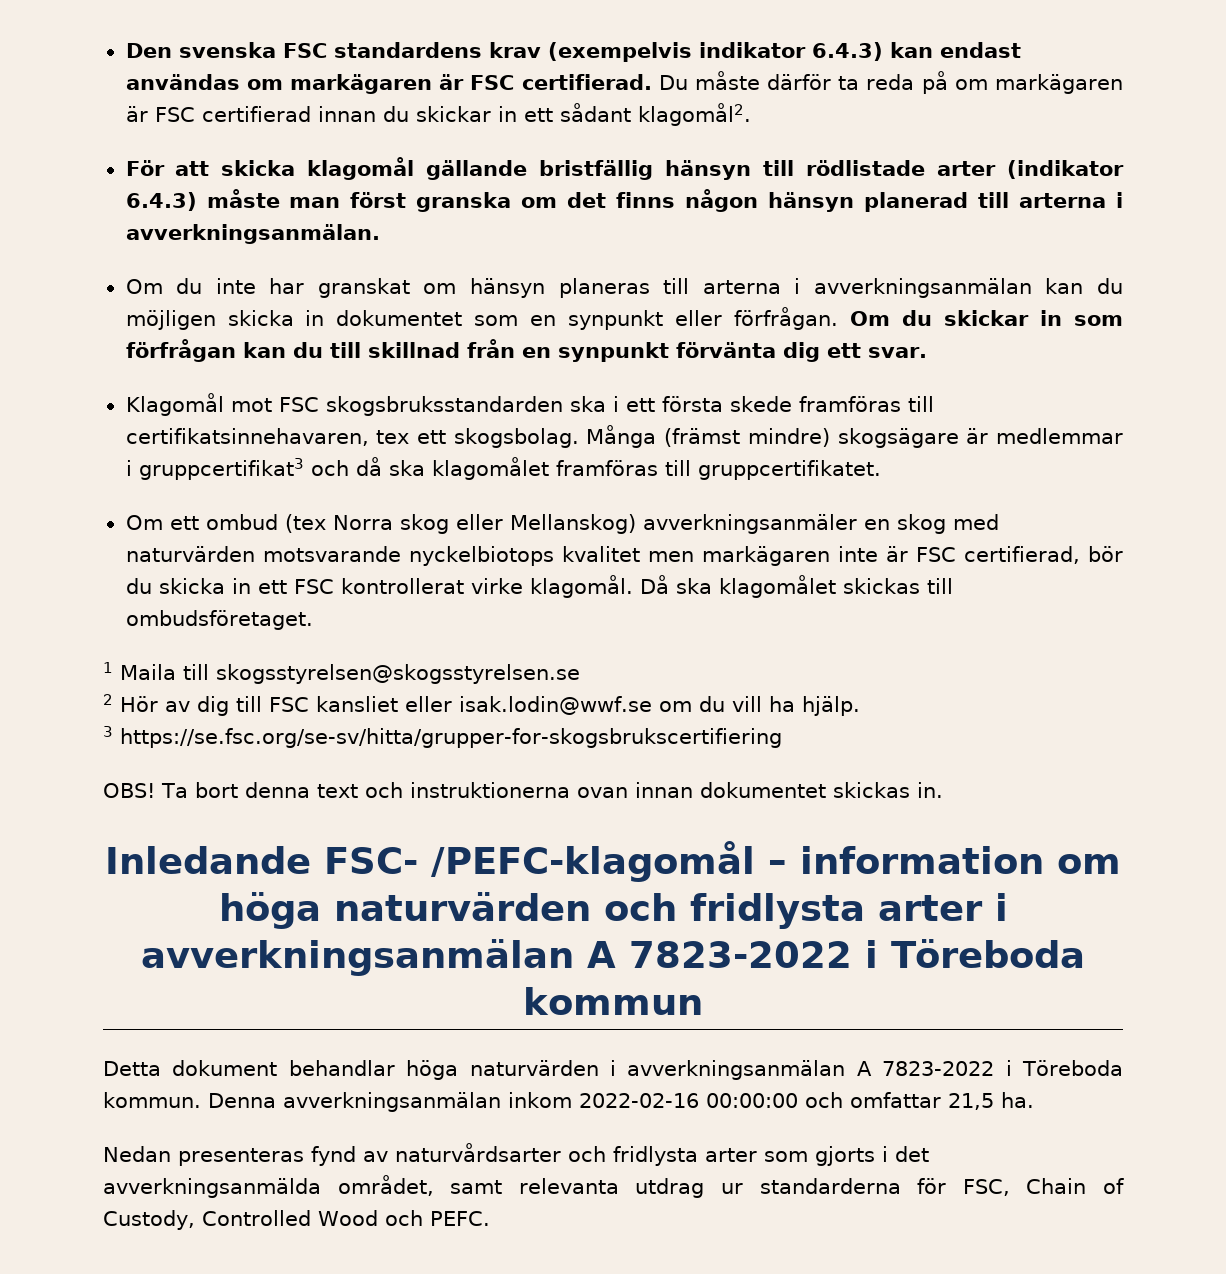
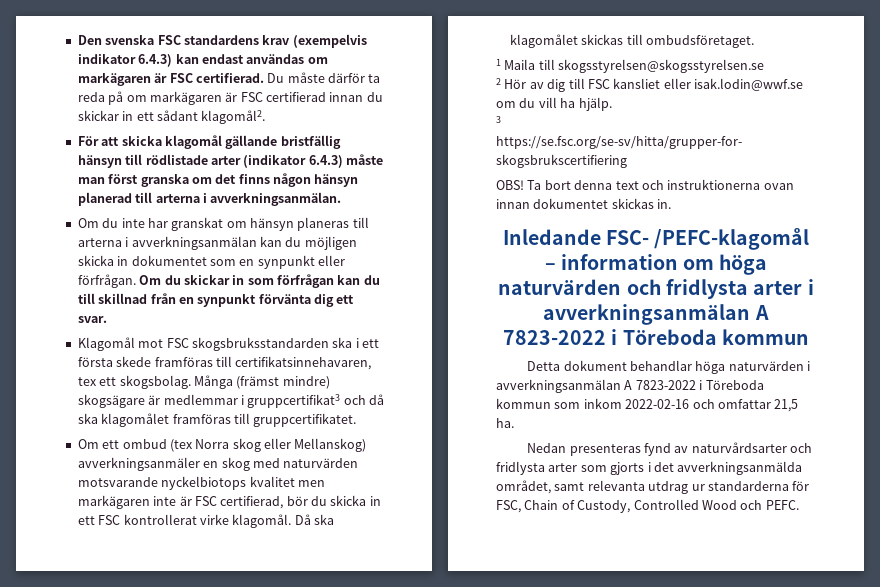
[103,1092,501,1112] kommun. Denna avverkningsanmälan -> [496,398,581,409] kommun som
[705,1093,798,1108] 00:00:00 -> (690, 404) none

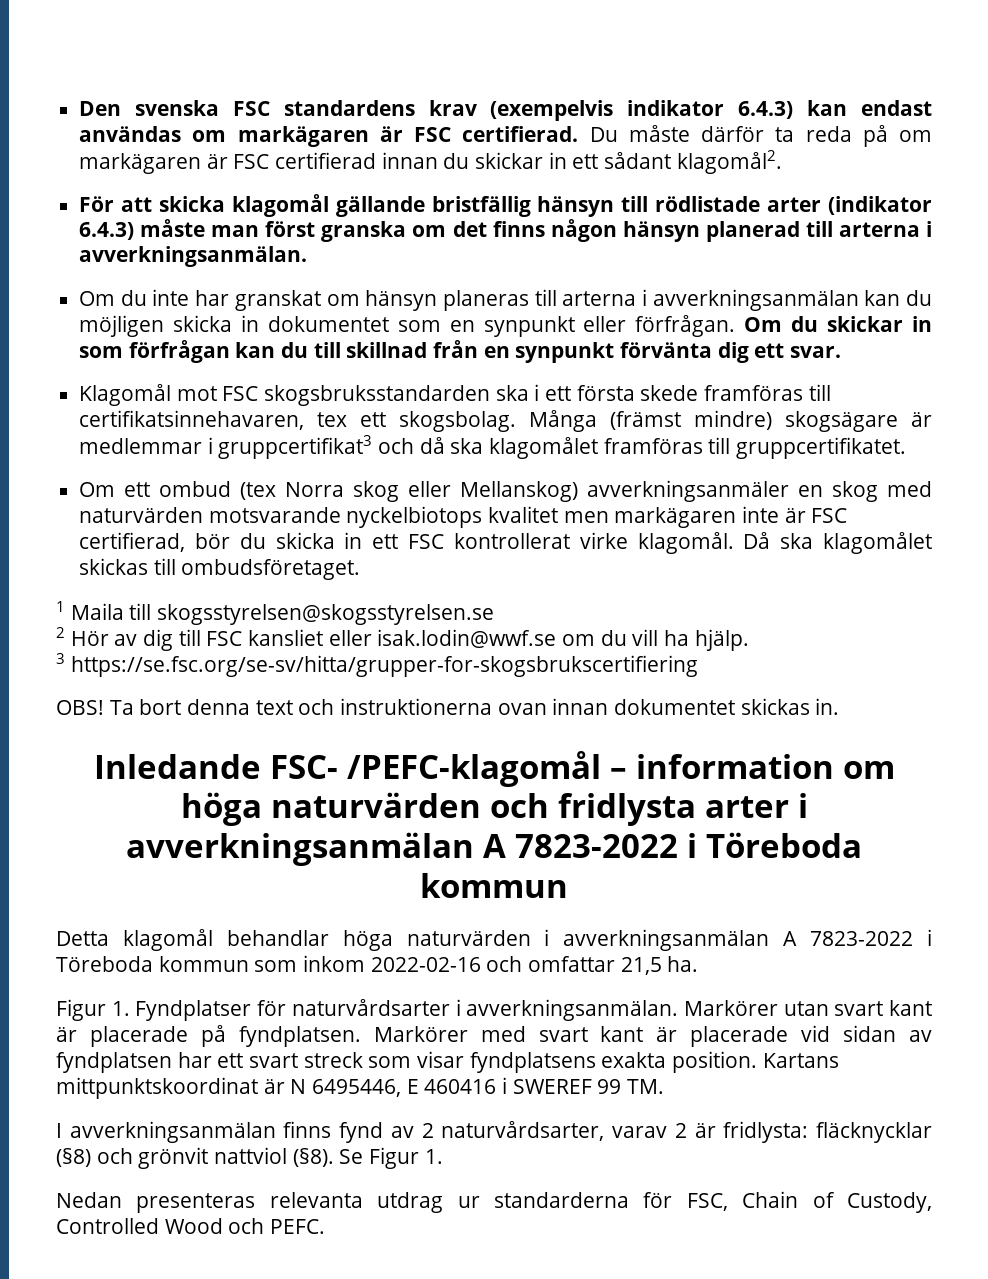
[563,360,627,371] dokument -> [122,929,213,951] klagomål
[527,442,813,456] [496,461,803,475] [496,480,585,494] Nedan presenteras fynd av naturvårdsarter och fridlysta arter som gjorts i det avverkningsanmälda området, samt -> [56,999,933,1021] [56,1025,932,1047] [56,1051,839,1073] [56,1077,665,1099] [56,1121,933,1143] [56,1147,443,1169] [56,1192,256,1213] Figur 1. Fyndplatser för naturvårdsarter i avverkningsanmälan. Markörer utan svart kant är placerade på fyndplatsen. Markörer med svart kant är placerade vid sidan av fyndplatsen har ett svart streck som visar fyndplatsens exakta position. Kartans mittpunktskoordinat är N 6495446, E 460416 i SWEREF 99 TM. // I avverkningsanmälan finns fynd av 2 naturvårdsarter, varav 2 är fridlysta: fläcknycklar (§8) och grönvit nattviol (§8). Se Figur 1. // Nedan presenteras

